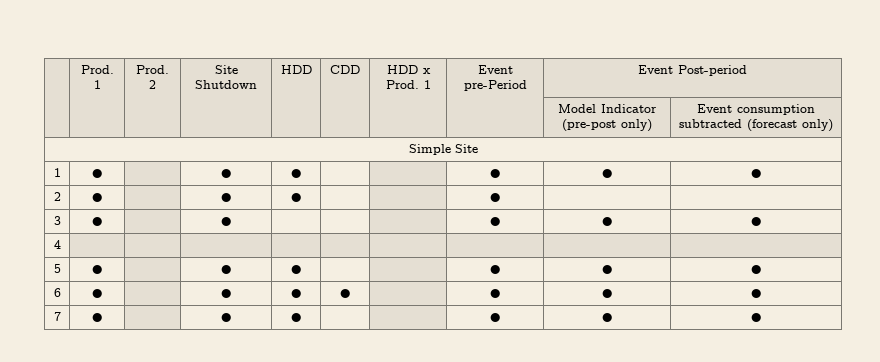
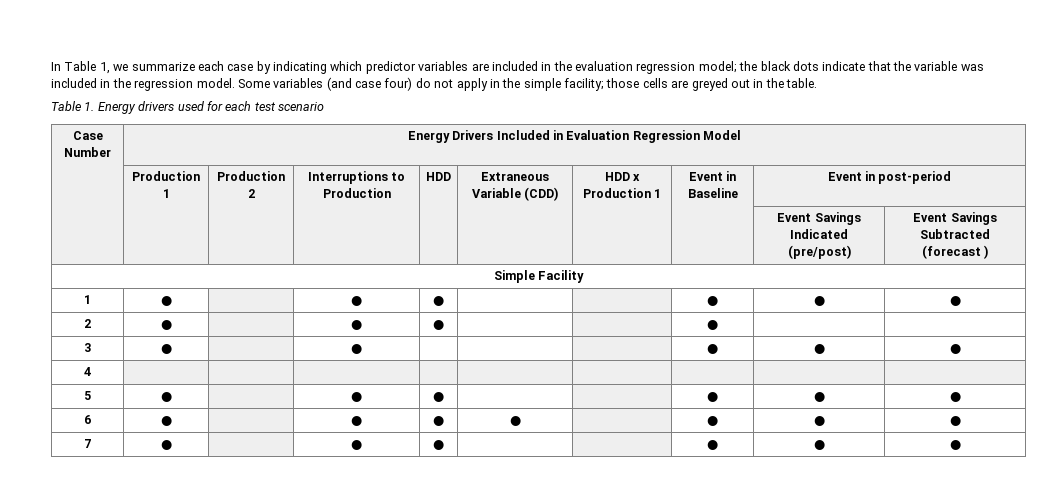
[80,65,114,74] [93,80,101,89] [136,65,169,74] [149,80,156,89] [214,65,238,74] [195,80,257,89] [280,65,312,74] [330,65,360,74] | Prod. 1 | Prod. 2 | Site Shutdown | HDD | CDD -> [51,61,984,74] [51,77,817,91] [51,101,324,114] [72,131,103,140] [64,147,111,157] [407,130,742,143] [132,171,200,181] [162,189,170,198] [217,171,285,181] [247,189,255,198] [307,171,406,184] [322,188,391,198] [426,172,451,181] [481,172,549,181] [471,187,559,201] In Table 1, we summarize each case by indicating which predictor variables are included in the evaluation regression model; the black dots indicate that the variable was included in the regression model. Some variables (and case four) do not apply in the simple facility; those cells are greyed out in the table. // Table 1. Energy drivers used for each test scenario // Case Number | Energy Drivers Included in Evaluation Regression Model // | Production 1 | Production 2 | Interruptions to Production | HDD | Extraneous Variable (CDD)
[385,80,431,89] [477,65,513,74] [463,80,527,91] [638,65,748,76] [558,104,657,113] [562,119,652,132] [697,104,815,115] [679,119,833,132] Prod. 1 | Event pre-Period | Event Post-period // | | | | | | | | Model Indicator (pre-post only) | Event consumption subtracted (forecast only) -> [582,188,662,198] [688,171,737,181] [687,188,738,198] [827,171,952,184] [777,212,861,225] [790,229,848,239] [787,245,851,259] [913,212,997,225] [920,229,990,239] [921,245,989,259] Production 1 | Event in Baseline | Event in post-period // | | | | | | | | Event Savings Indicated (pre/post) | Event Savings Subtracted (forecast )
[454,144,478,153] Site -> [538,270,585,283] Facility

